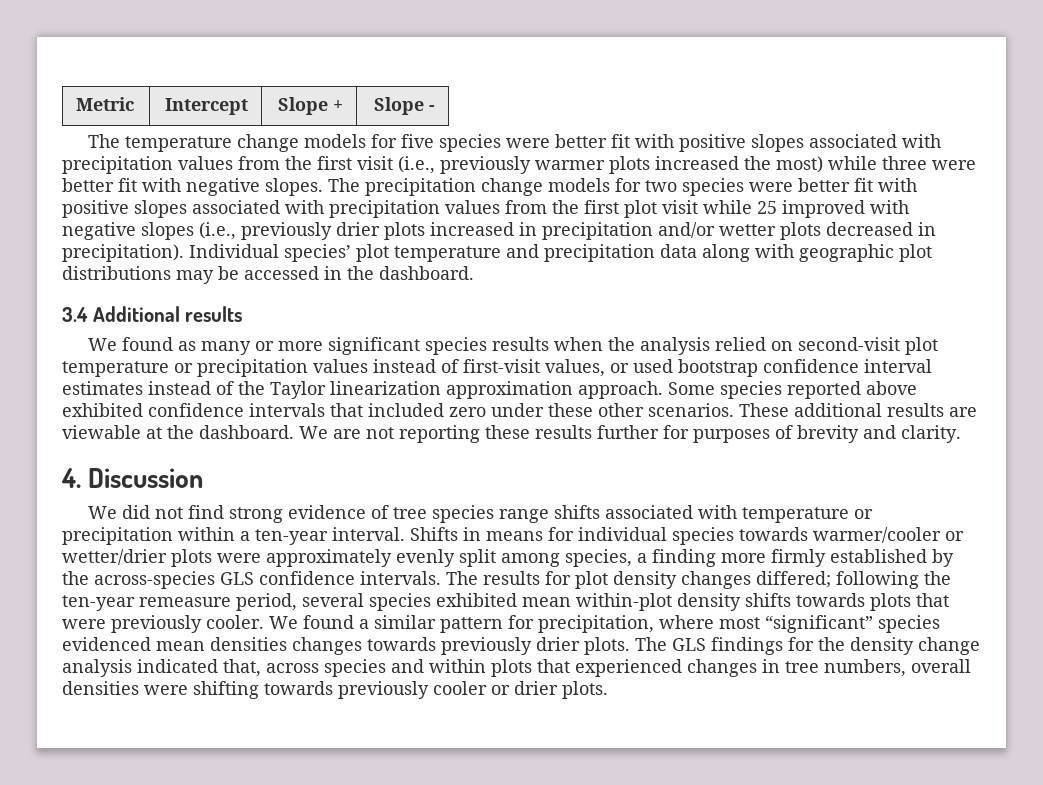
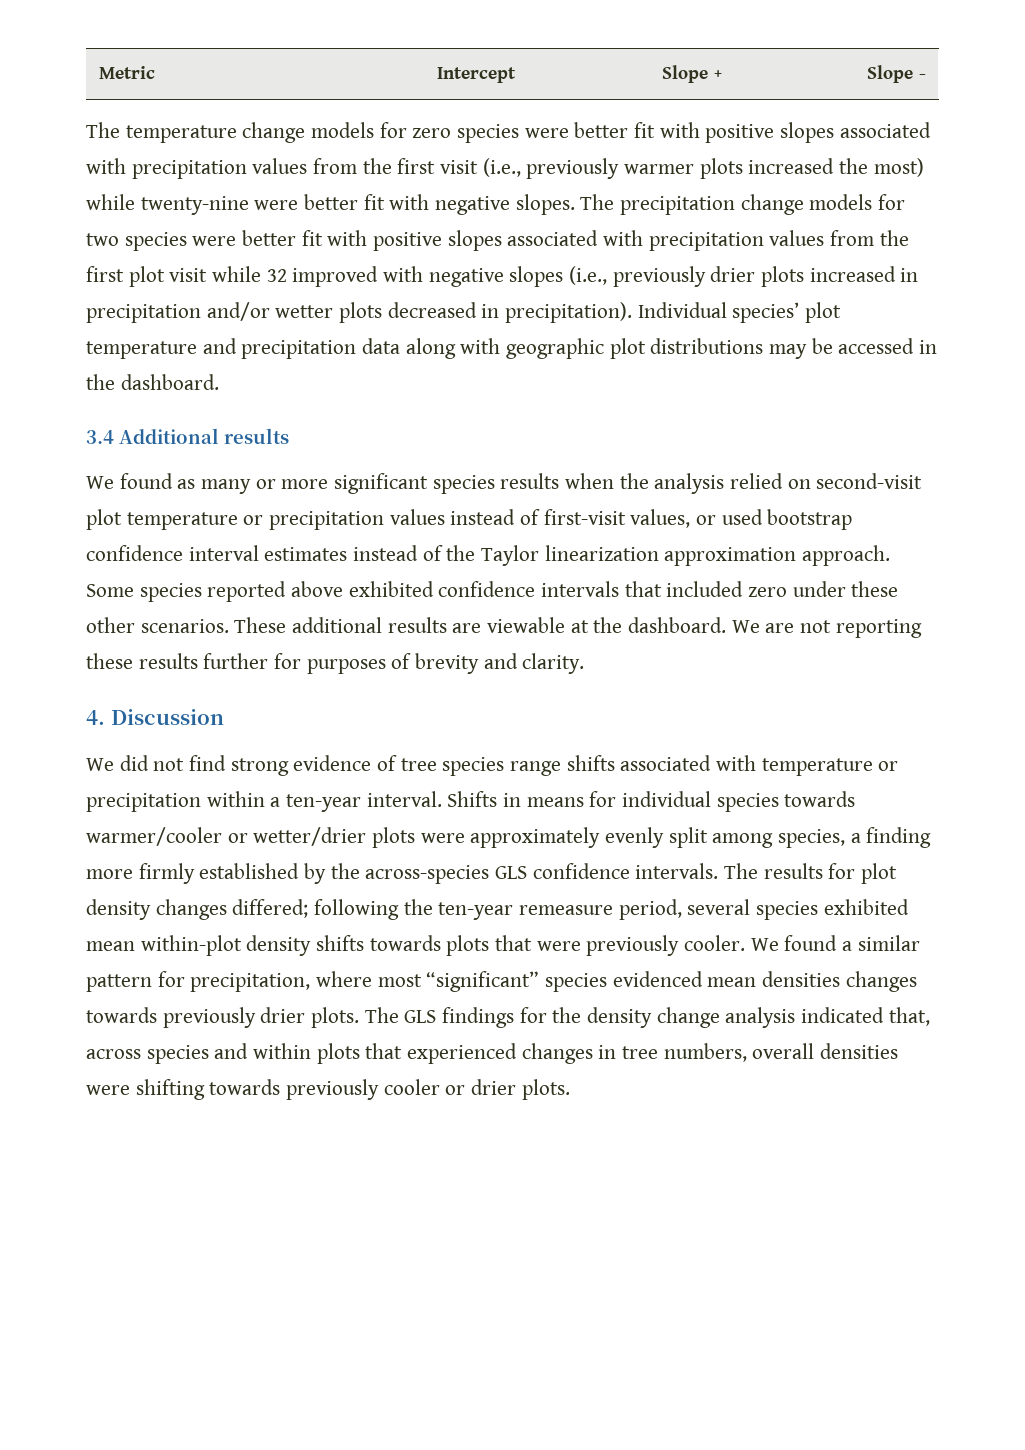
[400,134,434,148] five -> [412,128,452,138] zero
[882,156,927,170] three -> [140,196,249,215] twenty-nine
[757,201,777,214] 25 -> [266,269,287,282] 32

